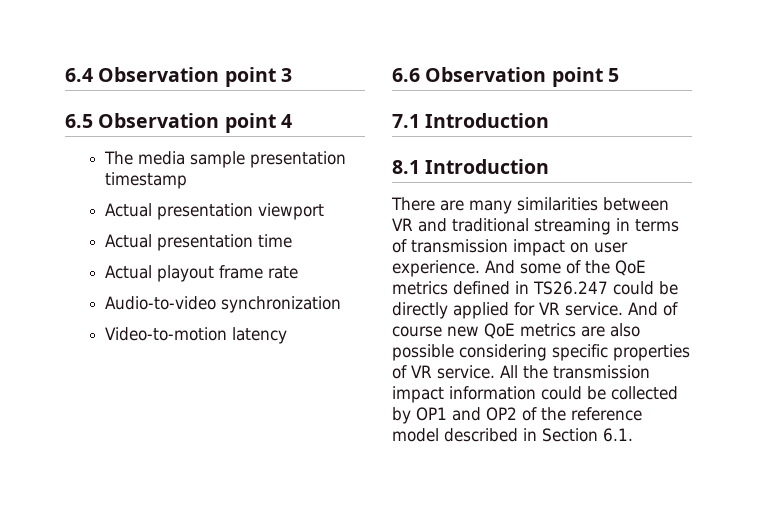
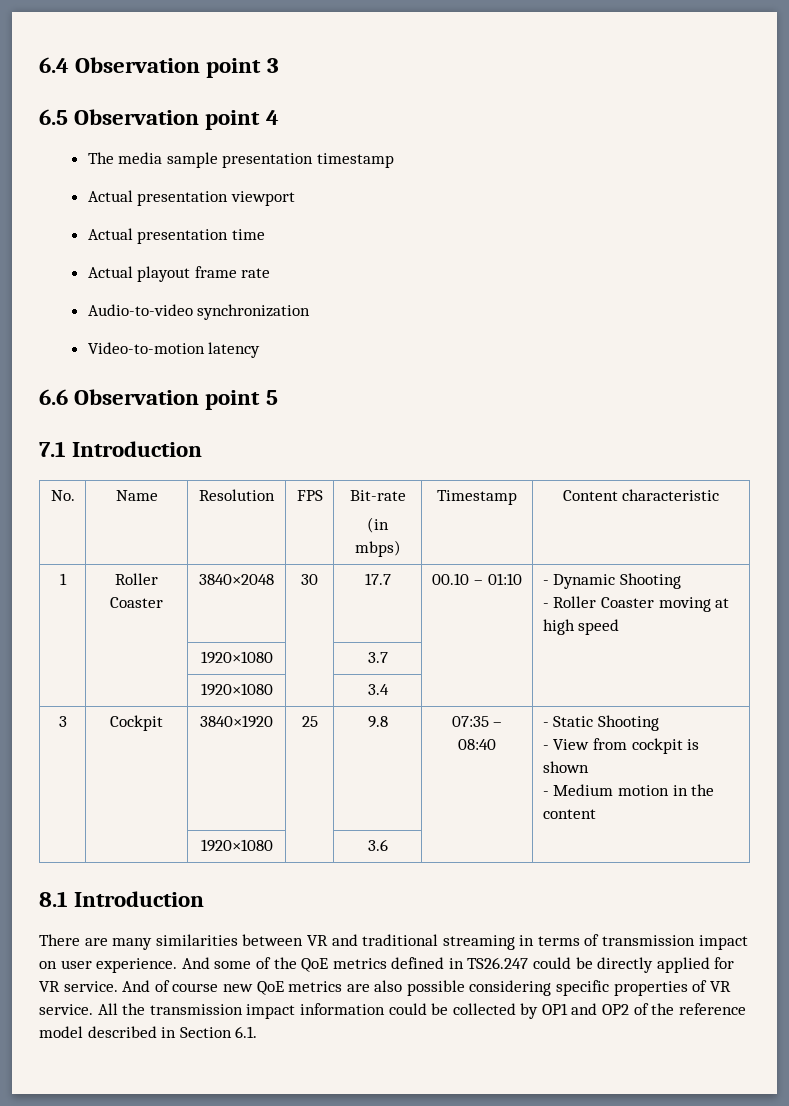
(550, 120) none -> [50,490,75,501] [115,490,158,501] [198,489,275,501] [296,490,323,501] [349,490,406,501] [367,517,389,533] [354,540,401,557] [437,490,517,505] [562,489,720,501] [59,573,67,585] [115,573,158,585] [110,597,163,608] [198,574,274,585] [301,574,318,585] [364,573,391,585] [432,573,522,585] [542,573,681,589] [542,596,730,612] [542,619,620,635] [200,651,273,664] [367,652,388,663] [200,683,273,696] [367,684,389,695] [58,716,67,727] [110,715,163,731] [199,715,273,728] [301,716,318,727] [367,716,388,728] [451,716,503,727] [458,739,496,750] [542,715,659,731] [542,738,700,754] [542,761,589,773] [542,784,715,796] [542,809,596,819] [200,839,273,852] [367,839,388,851] // No. | Name | Resolution | FPS | Bit-rate // (in mbps) | Timestamp | Content characteristic // 1 | Roller Coaster | 3840×2048 | 30 | 17.7 | 00.10 – 01:10 | - Dynamic Shooting // - Roller Coaster moving at high speed // | | 1920×1080 | | 3.7 | | // | | 1920×1080 | | 3.4 | | // 3 | Cockpit | 3840×1920 | 25 | 9.8 | 07:35 – 08:40 | - Static Shooting // - View from cockpit is shown // - Medium motion in the content // | | 1920×1080 | | 3.6 | |

